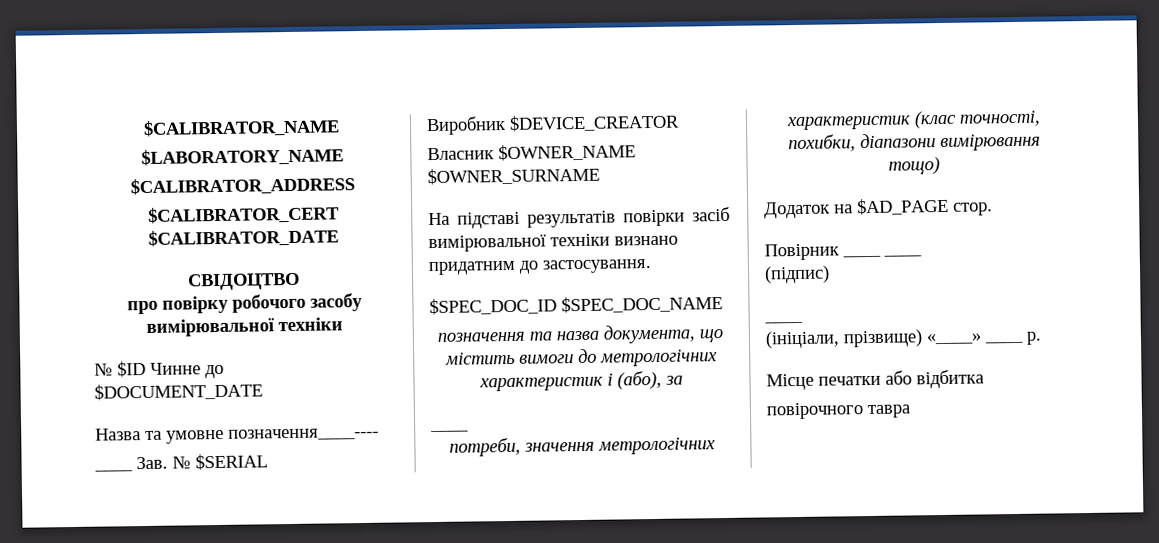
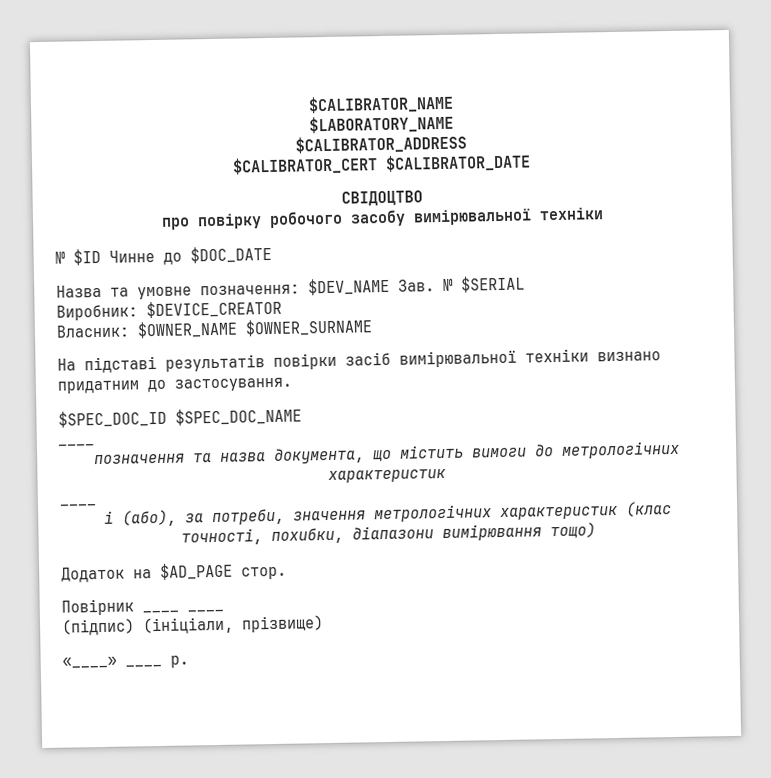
[94,382,263,401] $DOCUMENT_DATE -> [190,245,272,264] $DOC_DATE
[228,427,379,441] [94,469,133,472] позначення____---- // ____ -> [200,277,390,296] позначення: $DEV_NAME
[426,116,506,136] Виробник -> [56,304,138,321] Виробник:
[427,147,494,161] Власник -> [56,324,130,338] Власник:
(723, 304) none -> [58,443,95,447] // ____
(603, 384) none -> [59,503,96,507] // ____ //
[430,429,469,433] // ____ // -> (204, 518) none
[764,320,803,324] // ____ // -> (135, 627) none
(923, 338) none -> (324, 624) //
[766,369,984,391] [766,402,911,420] // Місце печатки або відбитка // повірочного тавра -> (189, 661) none

